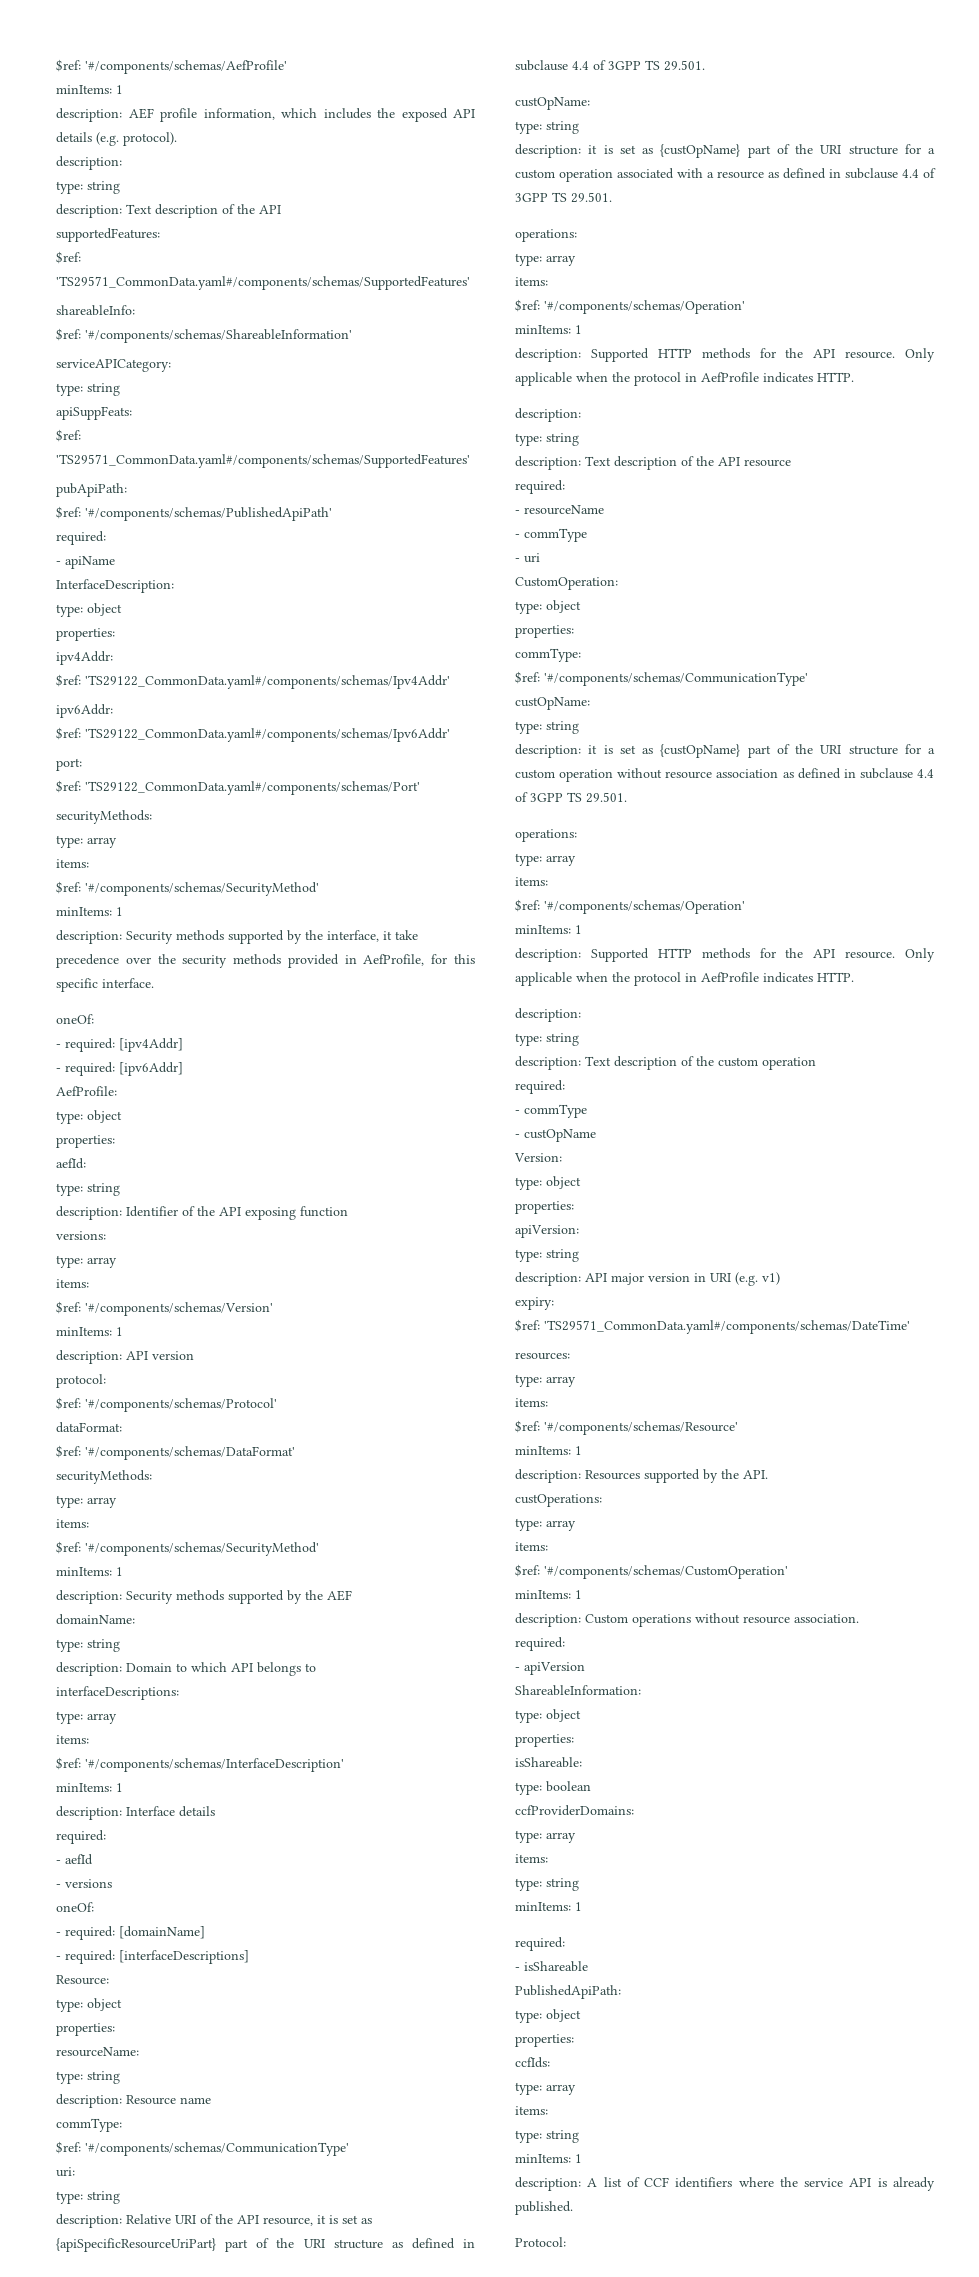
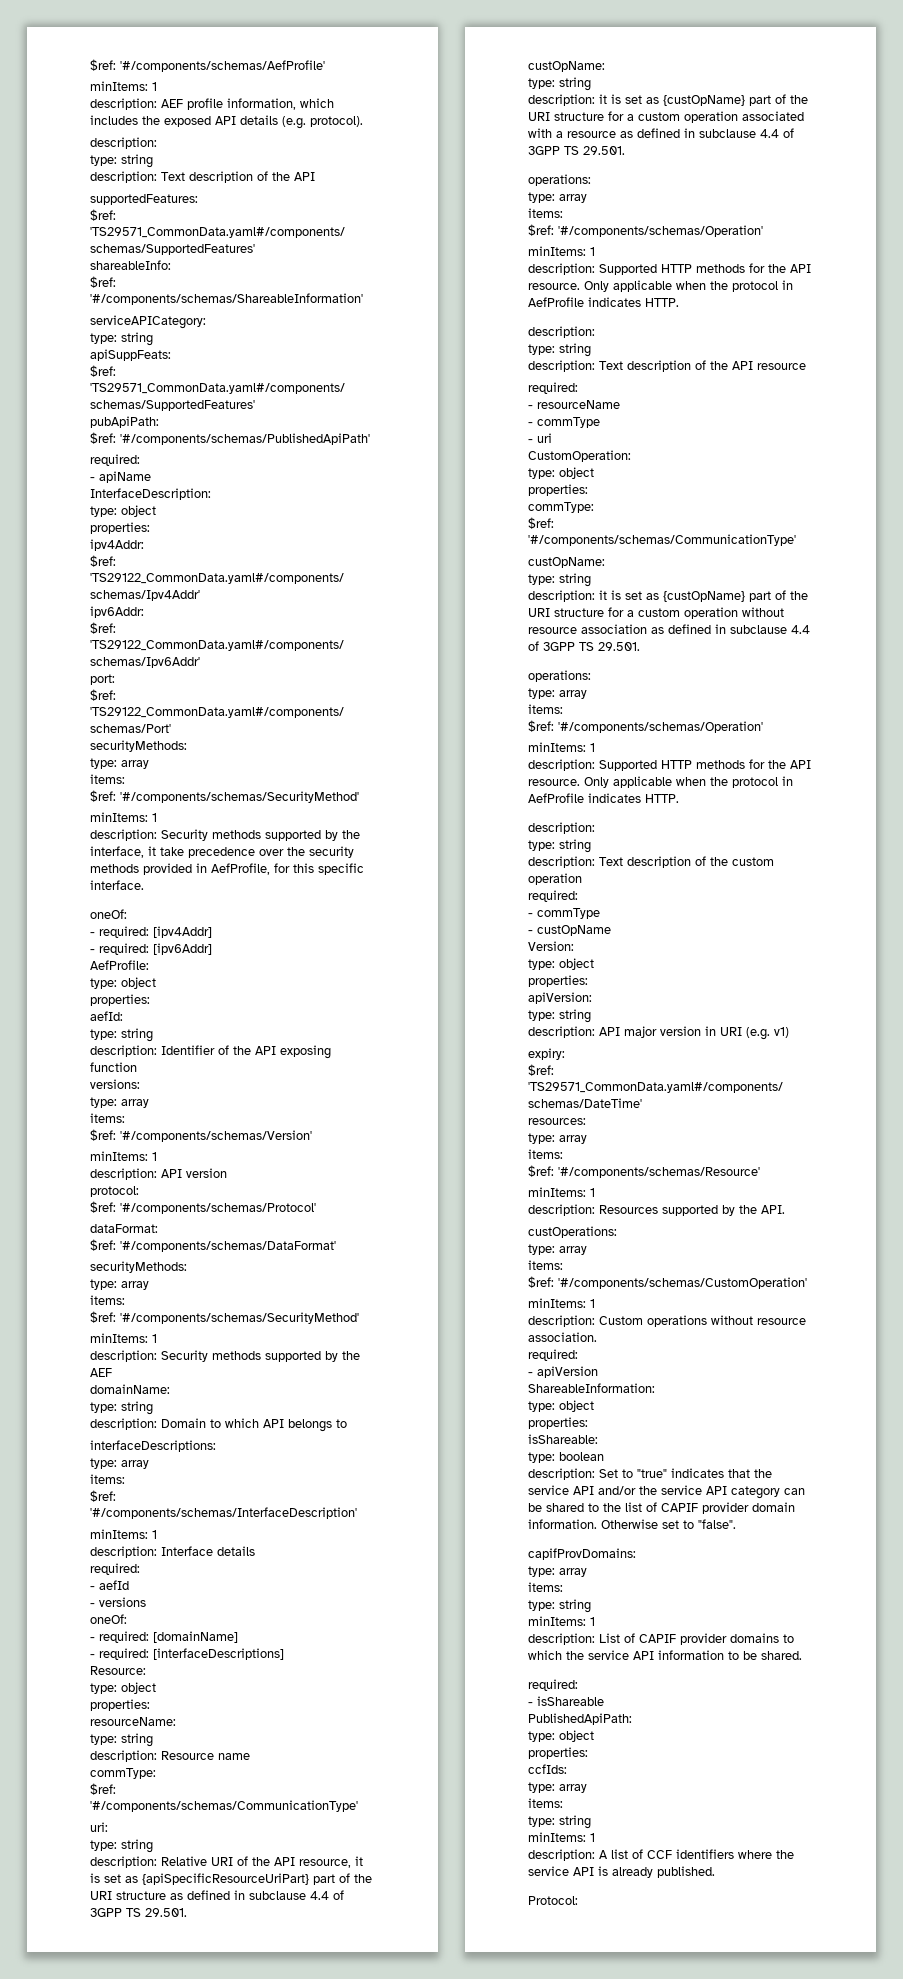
[515,1805,634,1816] [515,1830,576,1843] [515,1854,548,1863] [515,1878,579,1891] [515,1902,582,1911] ccfProviderDomains: // type: array // items: // type: string // minItems: 1 -> [528,1468,772,1480] [528,1485,805,1499] [528,1502,795,1514] [528,1519,736,1529] [528,1548,636,1560] [528,1566,587,1577] [528,1582,563,1592] [528,1599,591,1613] [528,1616,595,1626] [528,1633,794,1645] [528,1650,802,1660] description: Set to "true" indicates that the service API and/or the service API category can be shared to the list of CAPIF provider domain information. Otherwise set to "false". // capifProvDomains: // type: array // items: // type: string // minItems: 1 // description: List of CAPIF provider domains to which the service API information to be shared.

